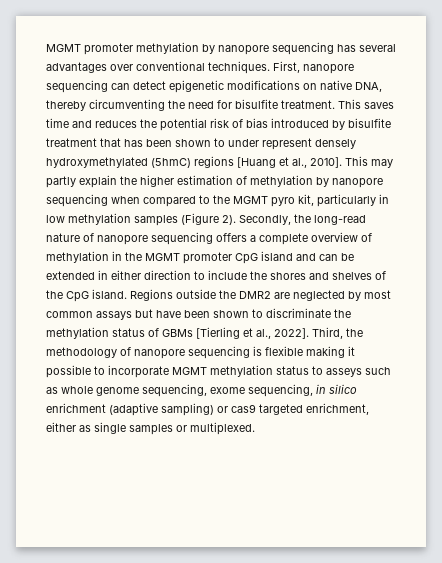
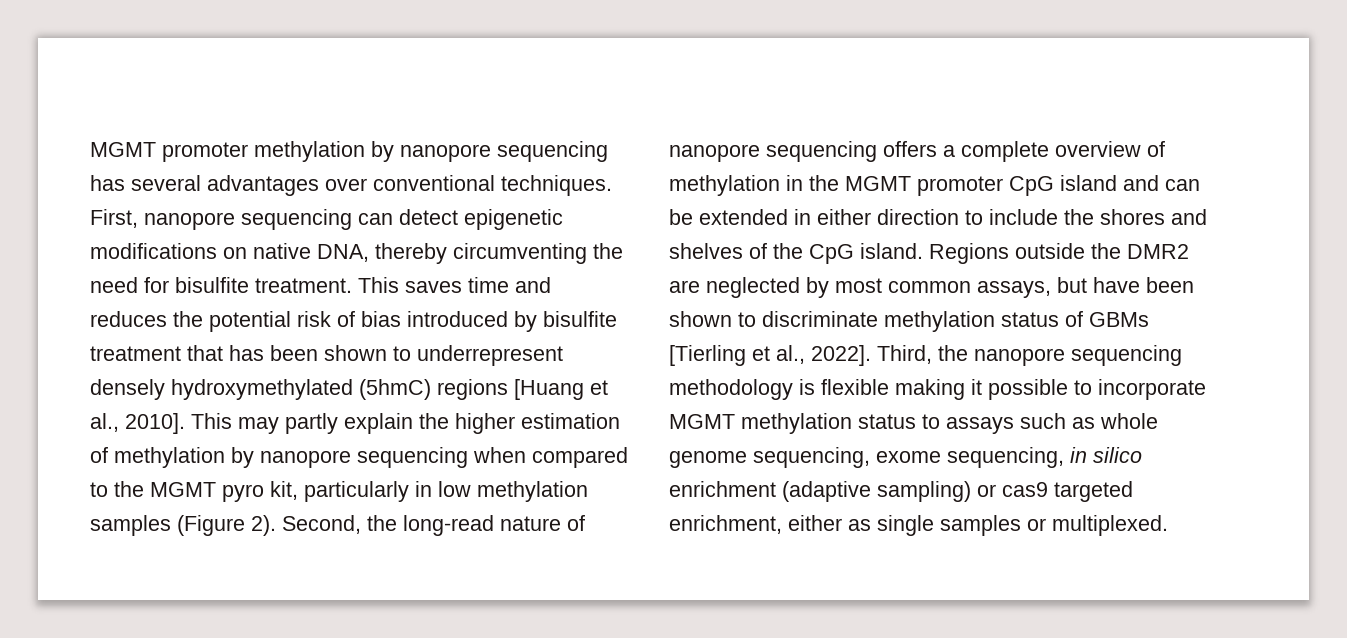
[228,138,312,150] under represent -> [417,345,563,366] underrepresent
[239,215,291,225] Secondly, -> [282,515,361,534] Second,
[96,311,132,320] assays -> [977,281,1051,298] assays,
[334,309,351,318] the -> (878, 319) none
[46,346,250,359] methodology of nanopore sequencing -> [974,345,1182,366] [669,379,793,400] nanopore sequencing methodology
[326,368,362,377] asseys -> [946,417,1014,434] assays

